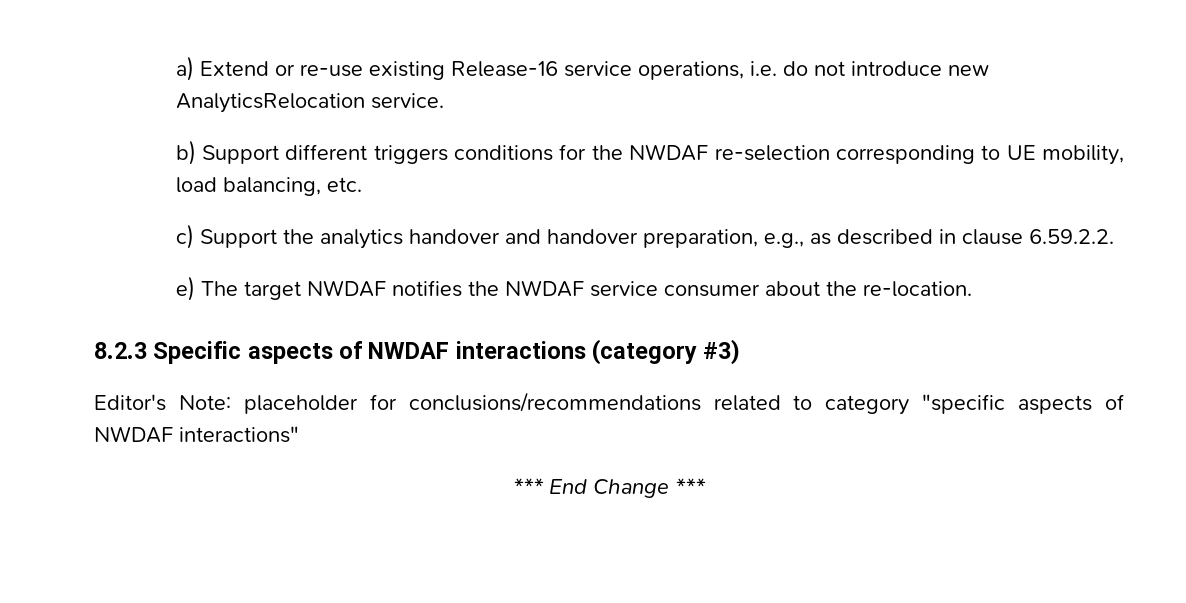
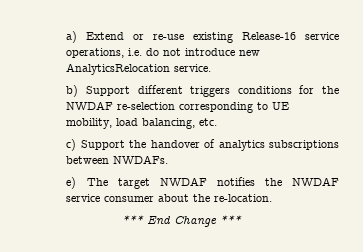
[319,229,1114,249] analytics handover and handover preparation, e.g., as described in clause 6.59.2.2. -> [150,139,339,151] [66,155,169,164] handover of analytics subscriptions between NWDAFs.
[94,339,741,365] [94,392,1124,415] [94,426,299,443] // 8.2.3 Specific aspects of NWDAF interactions (category #3) // Editor's Note: placeholder for conclusions/recommendations related to category "specific aspects of NWDAF interactions" -> (273, 198) none

